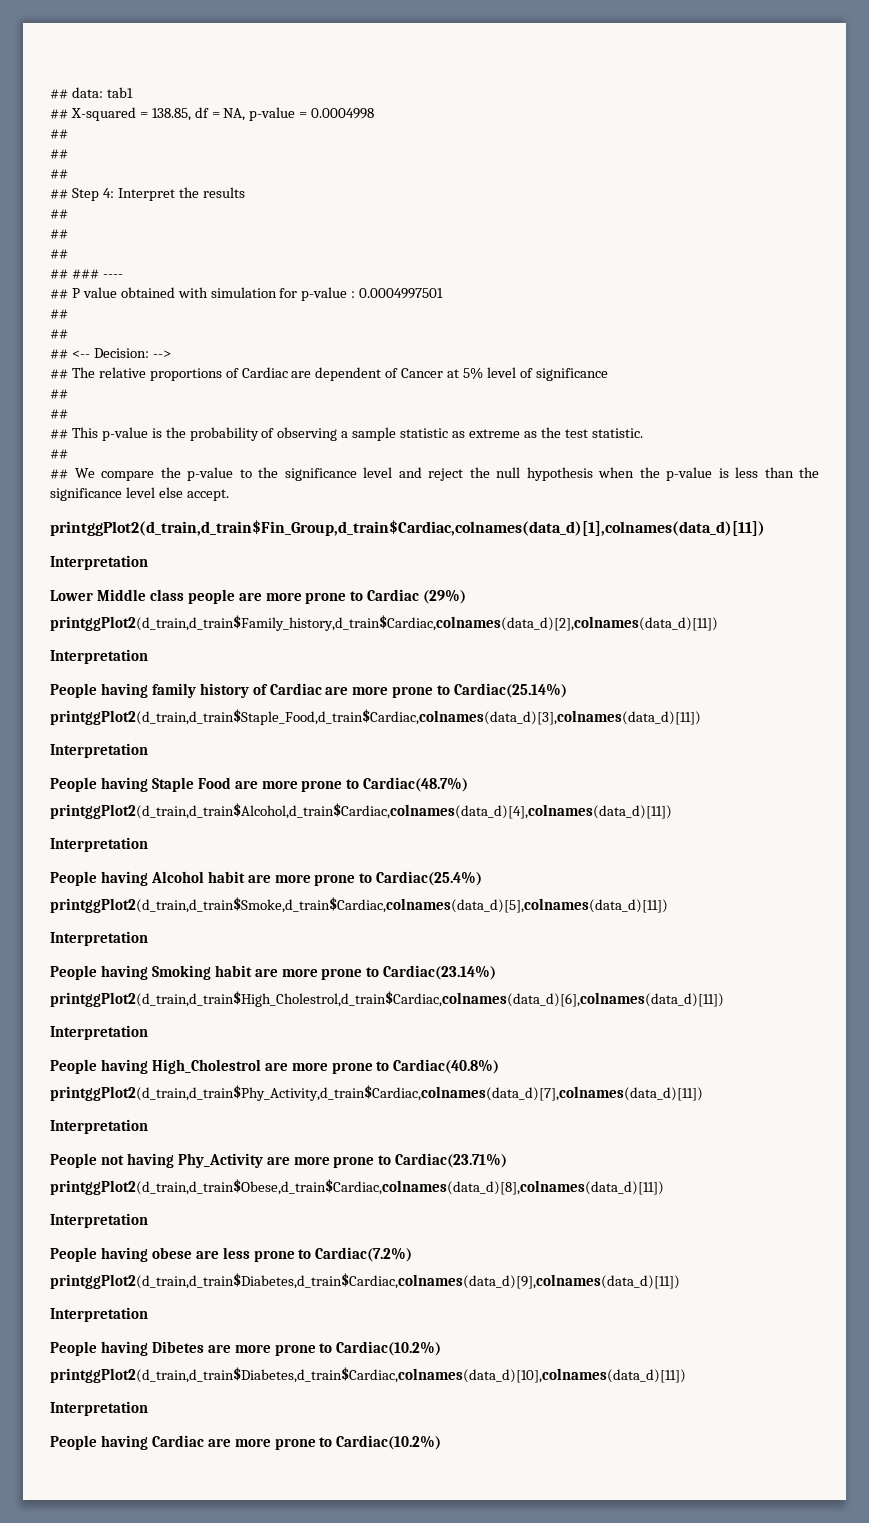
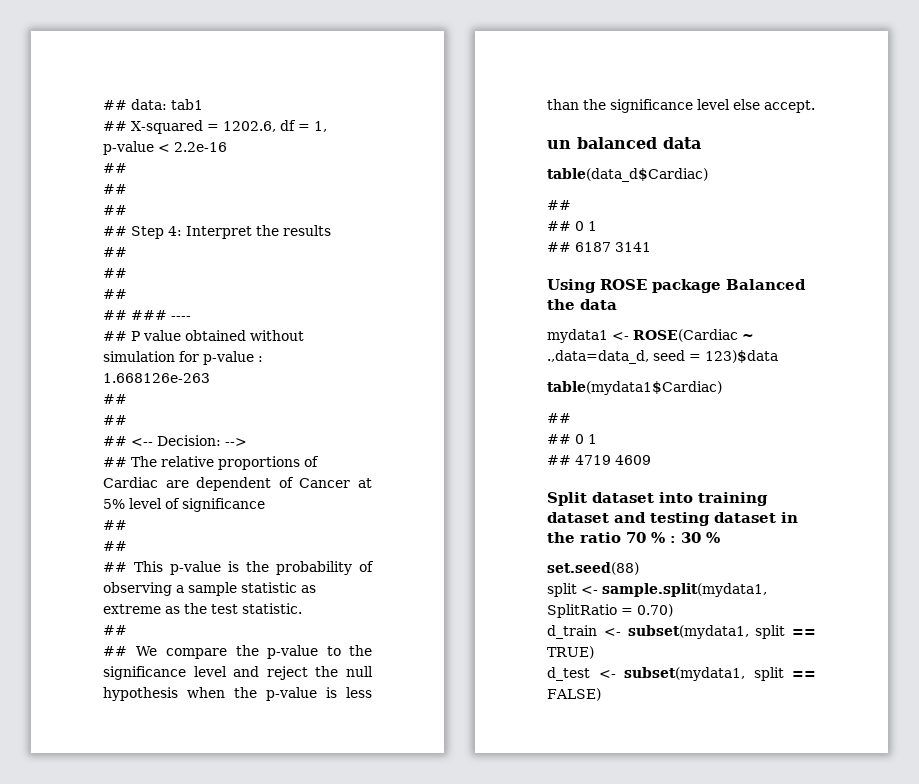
[151,108,191,121] 138.85, -> [223,121,276,132] 1202.6,
[223,107,375,121] NA, p-value = 0.0004998 -> [314,121,327,132] [103,141,227,155] 1, p-value < 2.2e-16
[177,287,208,298] with -> [250,330,304,341] without
[359,288,444,299] 0.0004997501 -> [103,373,210,383] 1.668126e-263
[50,520,765,536] [50,555,148,570] [50,589,467,604] [50,615,718,631] [50,649,148,664] [50,683,568,698] [50,709,701,725] [50,743,148,758] [50,777,469,792] [50,803,672,819] [50,837,148,852] [50,871,483,886] [50,897,668,913] [50,931,148,946] [50,965,497,980] [50,991,724,1007] [50,1025,148,1040] [50,1059,500,1074] [50,1085,703,1101] [50,1119,148,1134] [50,1153,508,1168] [50,1179,664,1195] [50,1213,148,1228] [50,1247,413,1262] [50,1273,680,1289] [50,1307,148,1322] [50,1341,442,1356] [50,1367,686,1383] [50,1401,148,1416] [50,1435,442,1450] printggPlot2(d_train,d_train$Fin_Group,d_train$Cardiac,colnames(data_d)[1],colnames(data_d)[11]) // Interpretation // Lower Middle class people are more prone to Cardiac (29%) // printggPlot2(d_train,d_train$Family_history,d_train$Cardiac,colnames(data_d)[2],colnames(data_d)[11]) // Interpretation // People having family history of Cardiac are more prone to Cardiac(25.14%) // printggPlot2(d_train,d_train$Staple_Food,d_train$Cardiac,colnames(data_d)[3],colnames(data_d)[11]) // Interpretation // People having Staple Food are more prone to Cardiac(48.7%) // printggPlot2(d_train,d_train$Alcohol,d_train$Cardiac,colnames(data_d)[4],colnames(data_d)[11]) // Interpretation // People having Alcohol habit are more prone to Cardiac(25.4%) // printggPlot2(d_train,d_train$Smoke,d_train$Cardiac,colnames(data_d)[5],colnames(data_d)[11]) // Interpretation // People having Smoking habit are more prone to Cardiac(23.14%) // printggPlot2(d_train,d_train$High_Cholestrol,d_train$Cardiac,colnames(data_d)[6],colnames(data_d)[11]) // Interpretation // People having High_Cholestrol are more prone to Cardiac(40.8%) // printggPlot2(d_train,d_train$Phy_Activity,d_train$Cardiac,colnames(data_d)[7],colnames(data_d)[11]) // Interpretation // People not having Phy_Activity are more prone to Cardiac(23.71%) // printggPlot2(d_train,d_train$Obese,d_train$Cardiac,colnames(data_d)[8],colnames(data_d)[11]) // Interpretation // People having obese are less prone to Cardiac(7.2%) // printggPlot2(d_train,d_train$Diabetes,d_train$Cardiac,colnames(data_d)[9],colnames(data_d)[11]) // Interpretation // People having Dibetes are more prone to Cardiac(10.2%) // printggPlot2(d_train,d_train$Diabetes,d_train$Cardiac,colnames(data_d)[10],colnames(data_d)[11]) // Interpretation // People having Cardiac are more prone to Cardiac(10.2%) -> [547,137,701,149] [547,168,708,182] [547,200,571,210] [547,221,597,231] [547,242,651,252] [547,279,806,293] [547,299,617,310] [547,329,754,343] [547,350,778,364] [547,381,722,395] [547,413,571,423] [547,434,597,444] [547,455,651,465] [547,492,768,506] [547,512,798,526] [547,532,720,543] [547,562,639,575] [547,583,767,597] [547,604,673,618] [547,625,816,639] [547,646,594,659] [547,667,816,681] [547,688,601,701] un balanced data // table(data_d$Cardiac) // ## // ## 0 1 // ## 6187 3141 // Using ROSE package Balanced the data // mydata1 <- ROSE(Cardiac ~ .,data=data_d, seed = 123)$data // table(mydata1$Cardiac) // ## // ## 0 1 // ## 4719 4609 // Split dataset into training dataset and testing dataset in the ratio 70 % : 30 % // set.seed(88) // split <- sample.split(mydata1, SplitRatio = 0.70) // d_train <- subset(mydata1, split == TRUE) // d_test <- subset(mydata1, split == FALSE)

